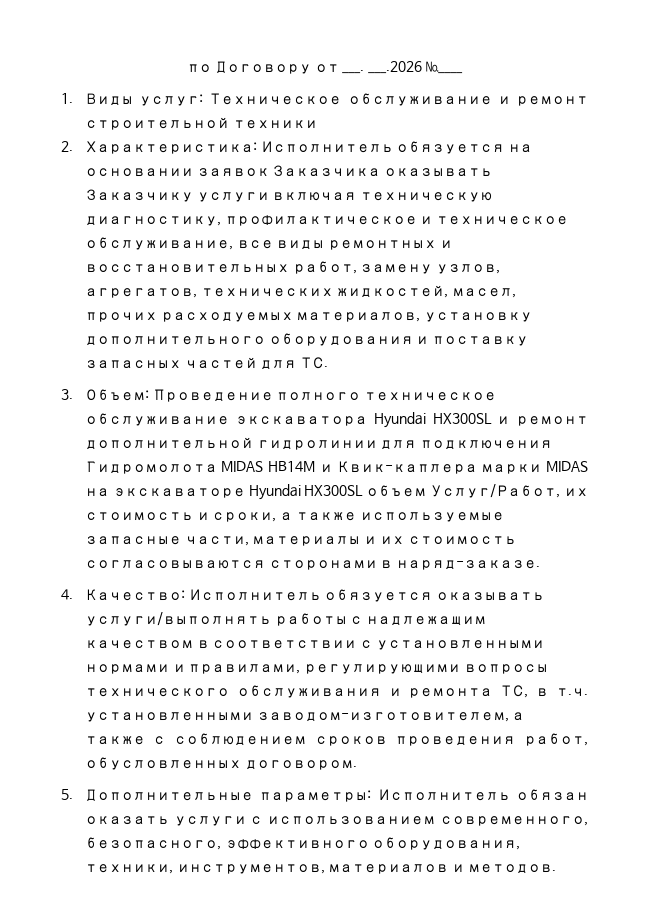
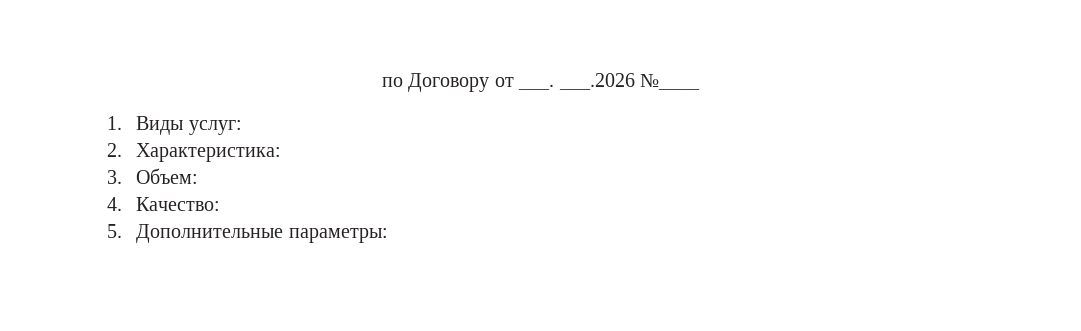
[209,93,589,106] [84,117,317,130] [61,141,533,154] [84,165,493,177] [84,189,493,202] [84,215,569,226] [84,237,452,250] [84,261,501,274] [84,285,517,298] [84,312,533,322] [84,333,529,346] [84,357,329,370] [61,389,497,402] [84,412,588,428] [84,437,553,450] [84,461,588,474] [84,484,588,500] [84,512,504,522] [84,536,516,546] [84,560,541,570] [61,589,545,602] [84,612,487,626] [84,640,544,650] [84,664,548,674] [84,685,589,698] [84,712,525,722] [84,733,588,746] [84,757,357,770] [61,789,588,802] [84,816,588,826] [84,837,521,850] [84,864,556,874] Техническое обслуживание и ремонт строительной техники // 2. Характеристика: Исполнитель обязуется на основании заявок Заказчика оказывать Заказчику услуги включая техническую диагностику, профилактическое и техническое обслуживание, все виды ремонтных и восстановительных работ, замену узлов, агрегатов, технических жидкостей, масел, прочих расходуемых материалов, установку дополнительного оборудования и поставку запасных частей для ТС. // 3. Объем: Проведение полного техническое обслуживание экскаватора Hyundai HX300SL и ремонт дополнительной гидролинии для подключения Гидромолота MIDAS HB14M и Квик-каплера марки MIDAS на экскаваторе Hyundai HX300SL объем Услуг/Работ, их стоимость и сроки, а также используемые запасные части, материалы и их стоимость согласовываются сторонами в наряд-заказе. // 4. Качество: Исполнитель обязуется оказывать услуги/выполнять работы с надлежащим качеством в соответствии с установленными нормами и правилами, регулирующими вопросы технического обслуживания и ремонта ТС, в т.ч. установленными заводом-изготовителем, а также с соблюдением сроков проведения работ, обусловленных договором. // 5. Дополнительные параметры: Исполнитель обязан оказать услуги с использованием современного, безопасного, эффективного оборудования, техники, инструментов, материалов и методов. -> [107,143,282,162] [107,168,199,184] [107,197,221,211] [107,224,388,243] // 2. Характеристика: // 3. Объем: // 4. Качество: // 5. Дополнительные параметры:

